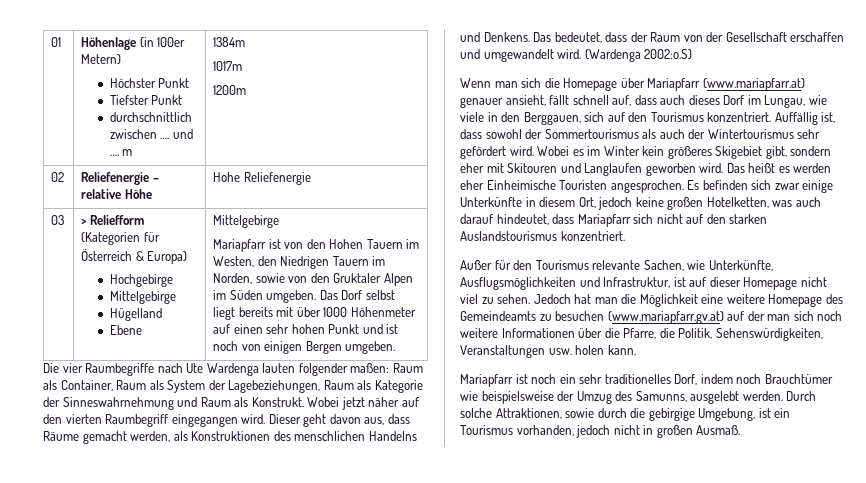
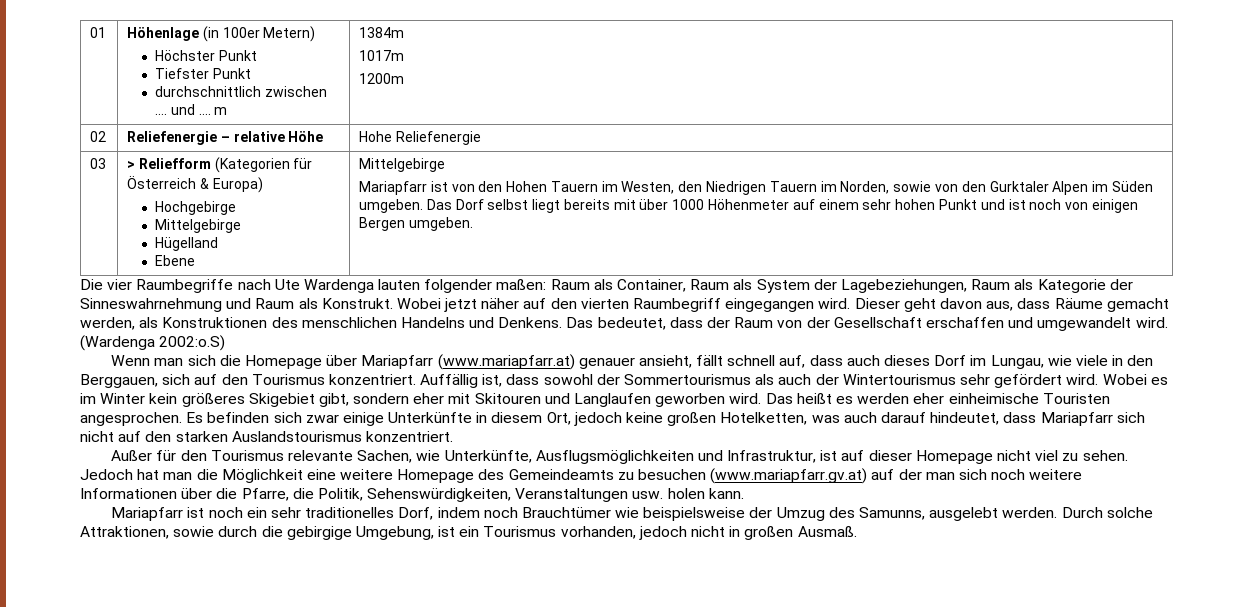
[333,273,382,283] Gruktaler -> [989,181,1049,192] Gurktaler
[233,324,263,334] einen -> [818,199,859,210] einem
[486,180,556,190] Einheimische -> [948,393,1039,404] einheimische

